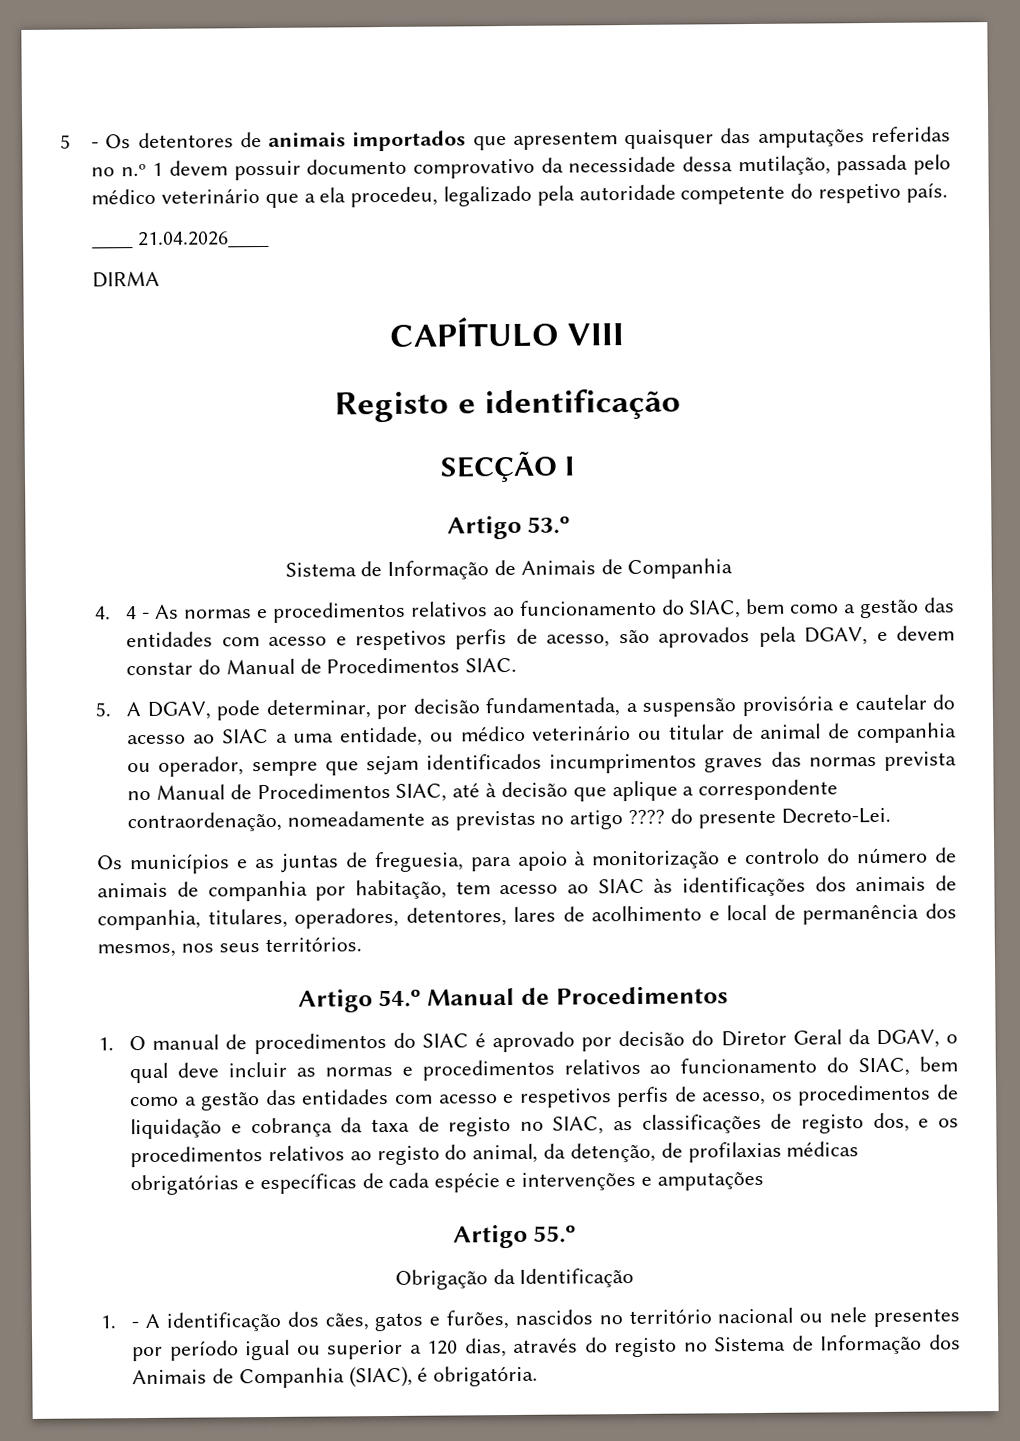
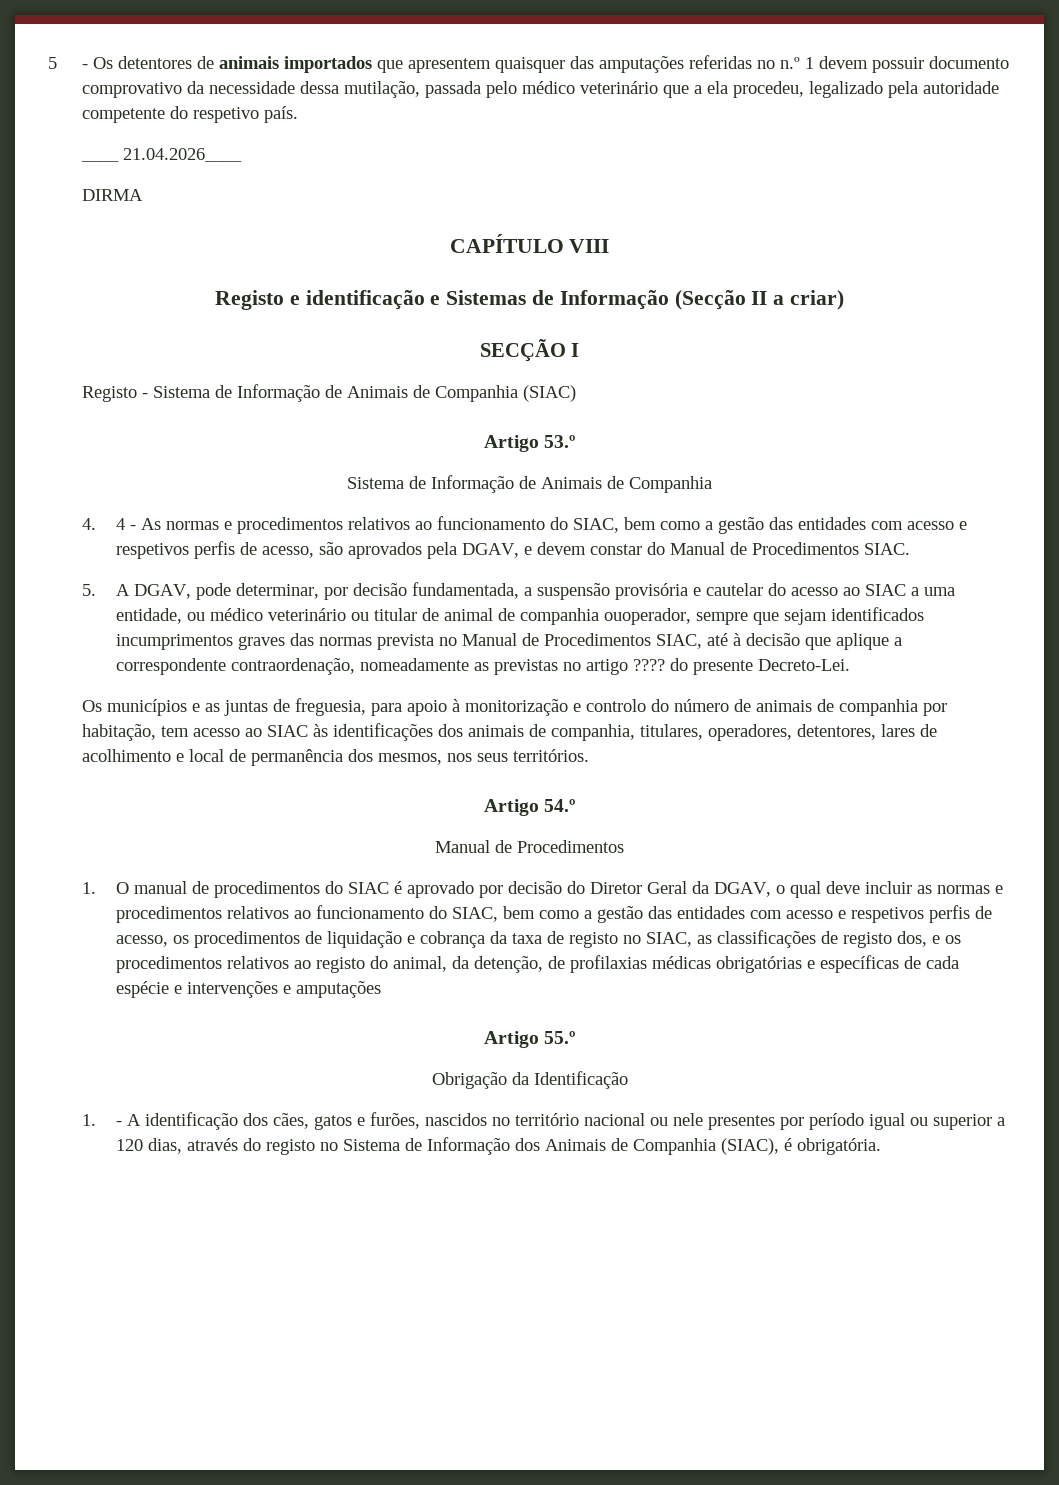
[440,450,575,483] // SECÇÃO I -> [430,290,845,310] [479,339,580,362] [82,384,577,402] e Sistemas de Informação (Secção II a criar) // SECÇÃO I // Registo - Sistema de Informação de Animais de Companhia (SIAC)
[127,756,245,777] ou operador, -> [604,608,692,625] ouoperador,
(422, 998) none -> (576, 805) //

